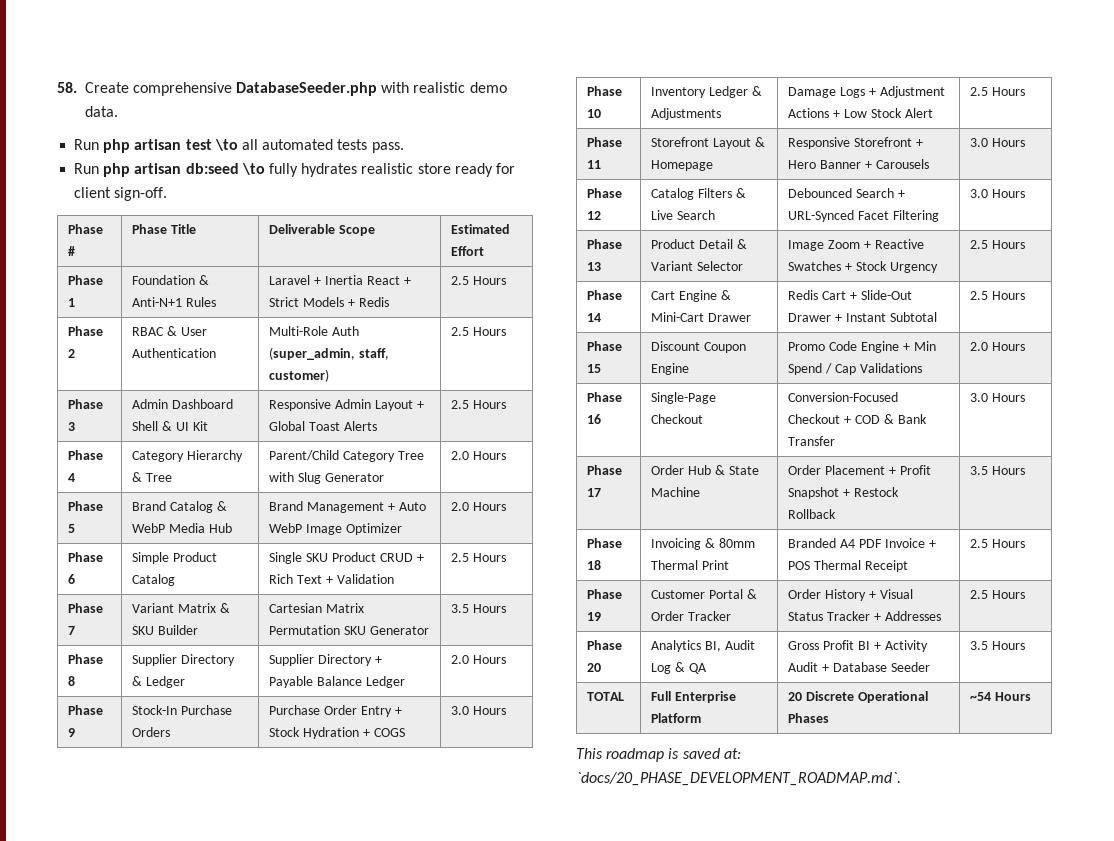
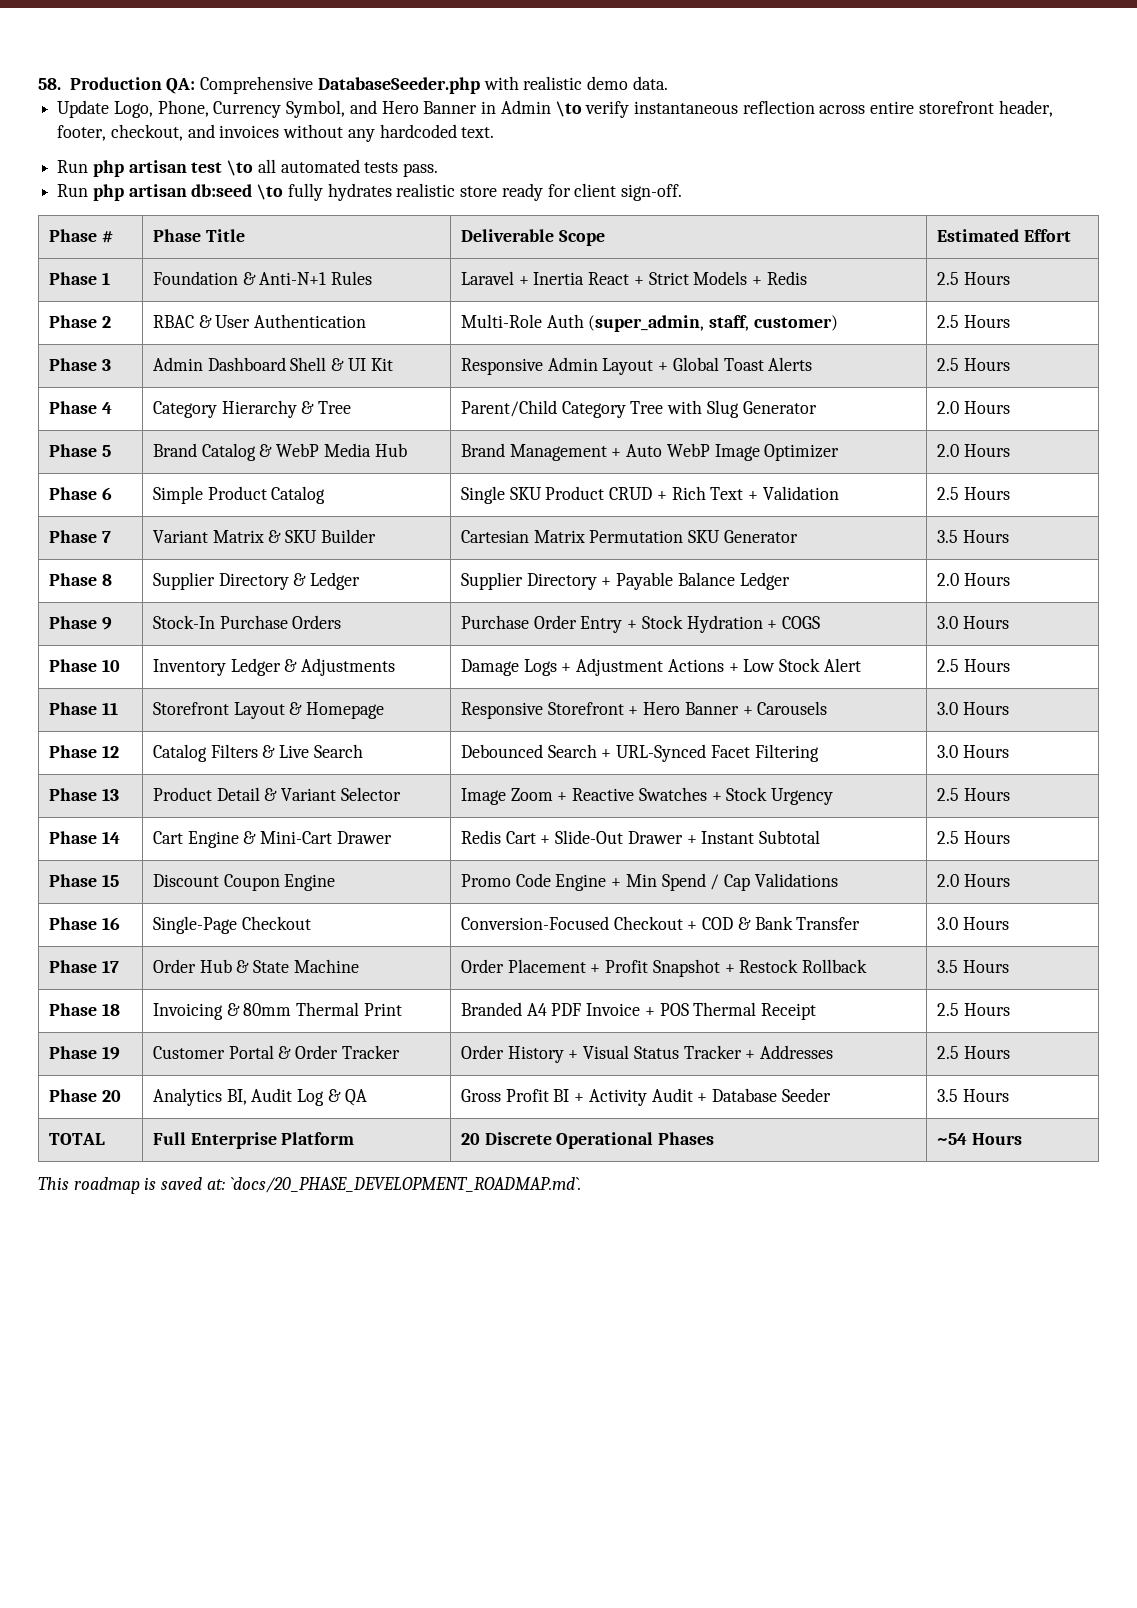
[84,82,232,96] Create comprehensive -> [69,76,314,94] Production QA: Comprehensive
(118, 111) none -> [57,100,1053,118] [57,124,495,142] // Update Logo, Phone, Currency Symbol, and Hero Banner in Admin \to verify instantaneous reflection across entire storefront header, footer, checkout, and invoices without any hardcoded text.

